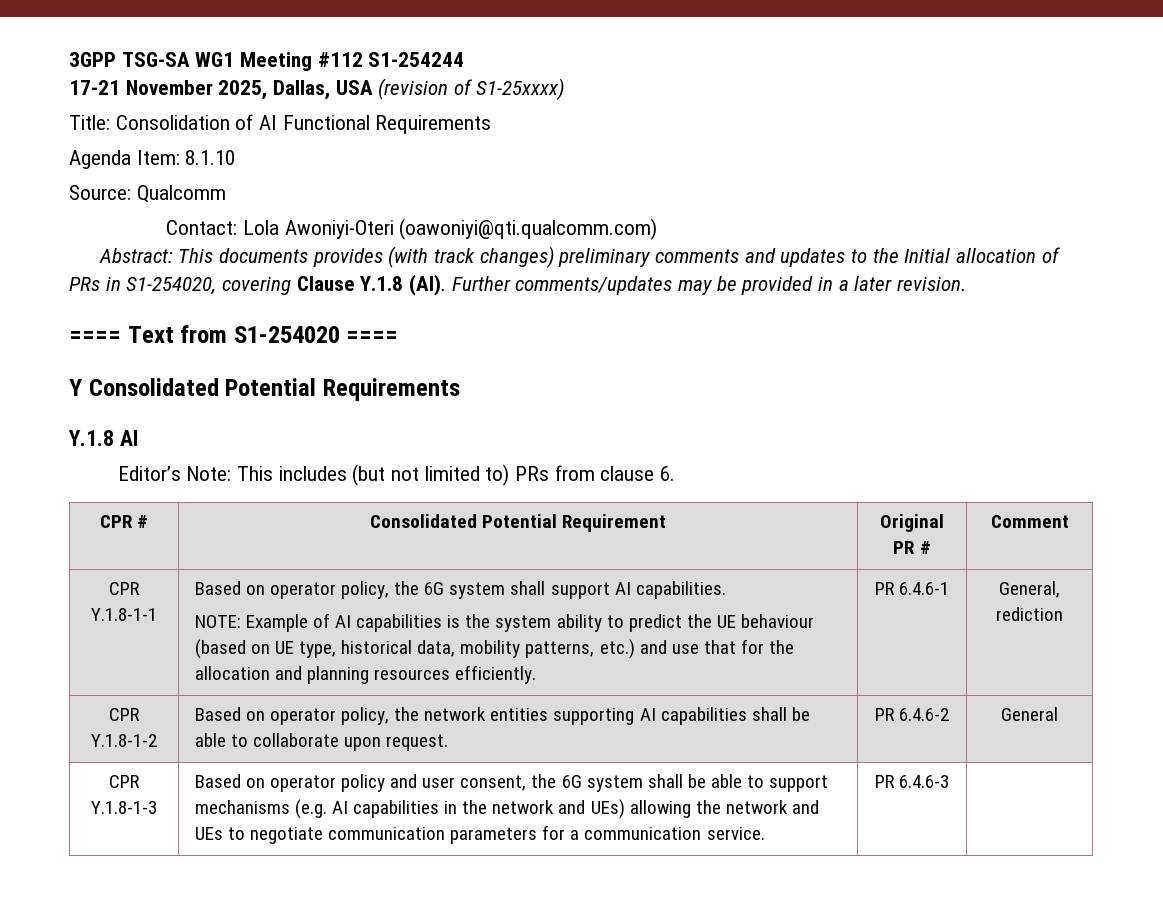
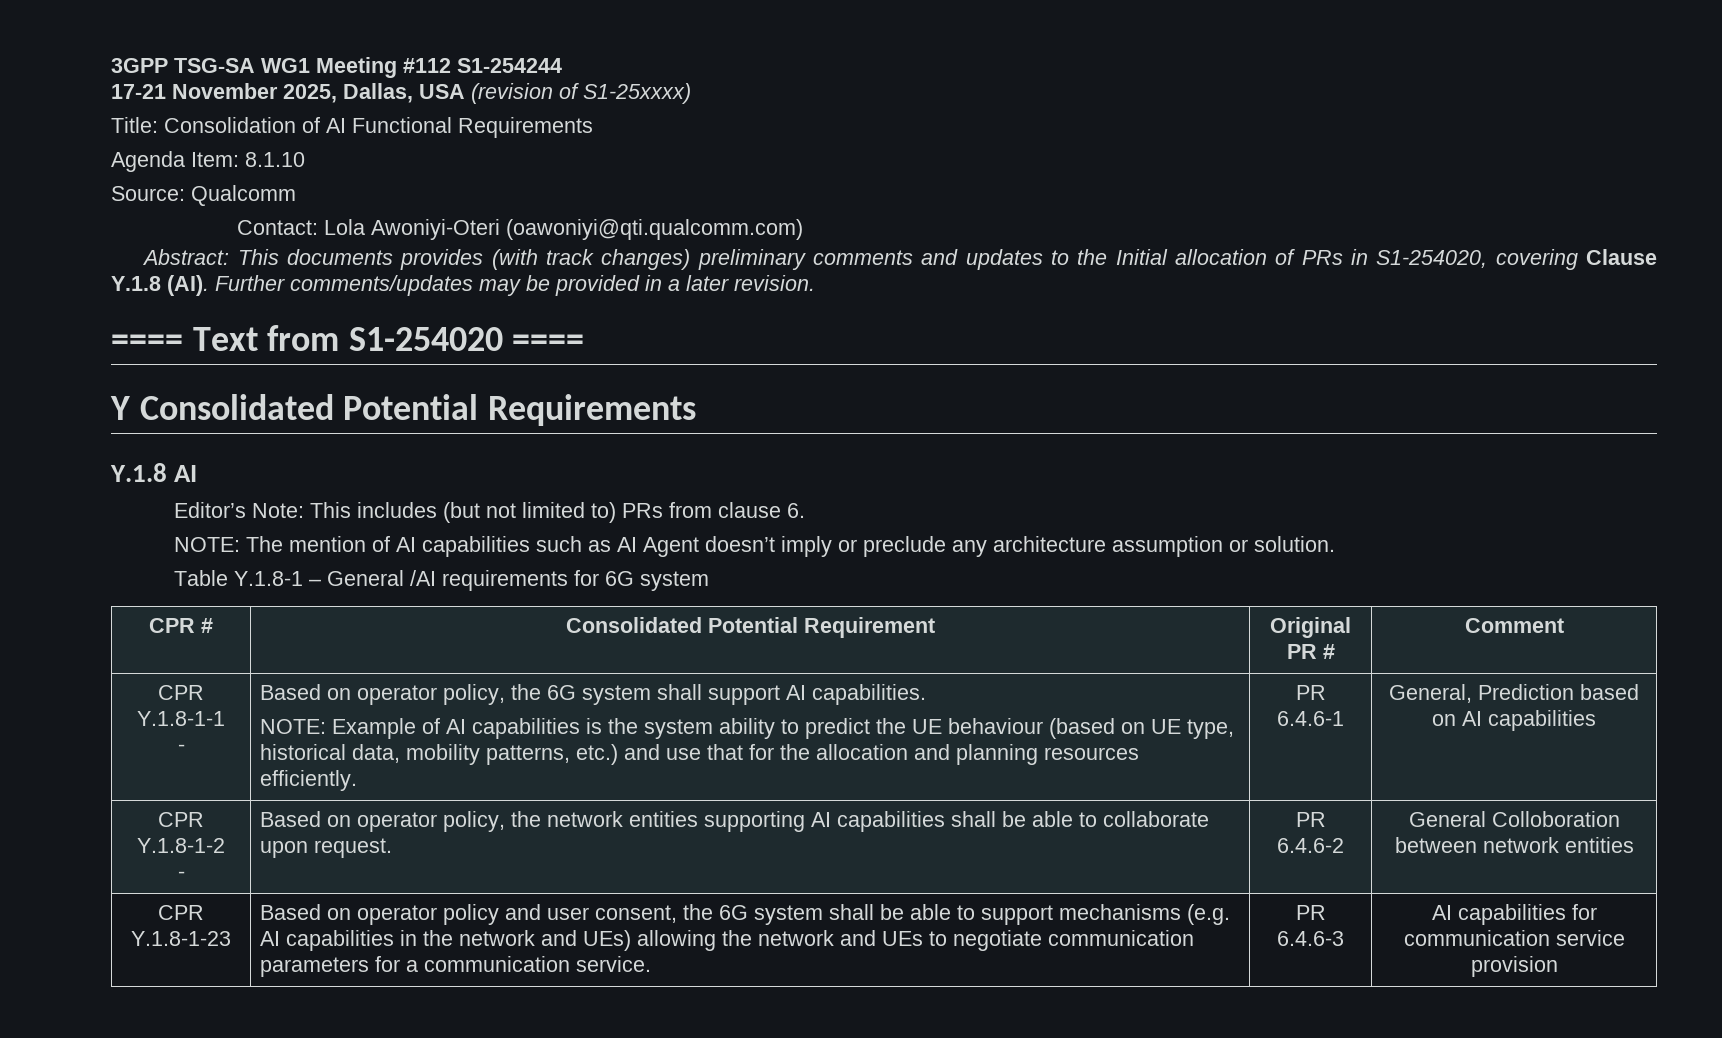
(676, 473) none -> [174,536,1336,557] [174,570,710,591] // NOTE: The mention of AI capabilities such as AI Agent doesn’t imply or preclude any architecture assumption or solution. // Table Y.1.8-1 – General /AI requirements for 6G system
(157, 614) none -> [177,744,185,752] // -
[996,607,1063,621] rediction -> [1478,684,1639,700] [1432,710,1596,731] Prediction based on AI capabilities
(157, 740) none -> [177,871,185,879] // -
[109,775,140,788] [91,801,157,814] // CPR Y.1.8-1-3 -> [1491,811,1620,827] [1394,837,1634,853] [158,905,204,920] [131,931,231,946] Colloboration between network entities // CPR Y.1.8-1-23
(950, 781) none -> [1431,904,1597,925] [1403,930,1625,946] [1470,956,1558,977] AI capabilities for communication service provision

